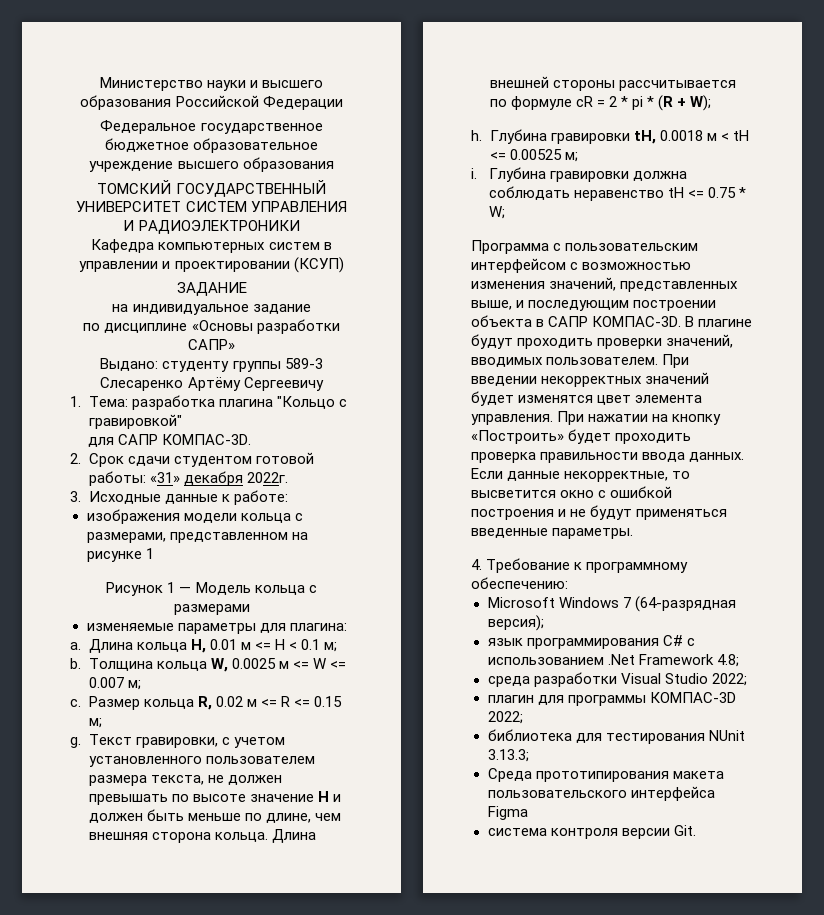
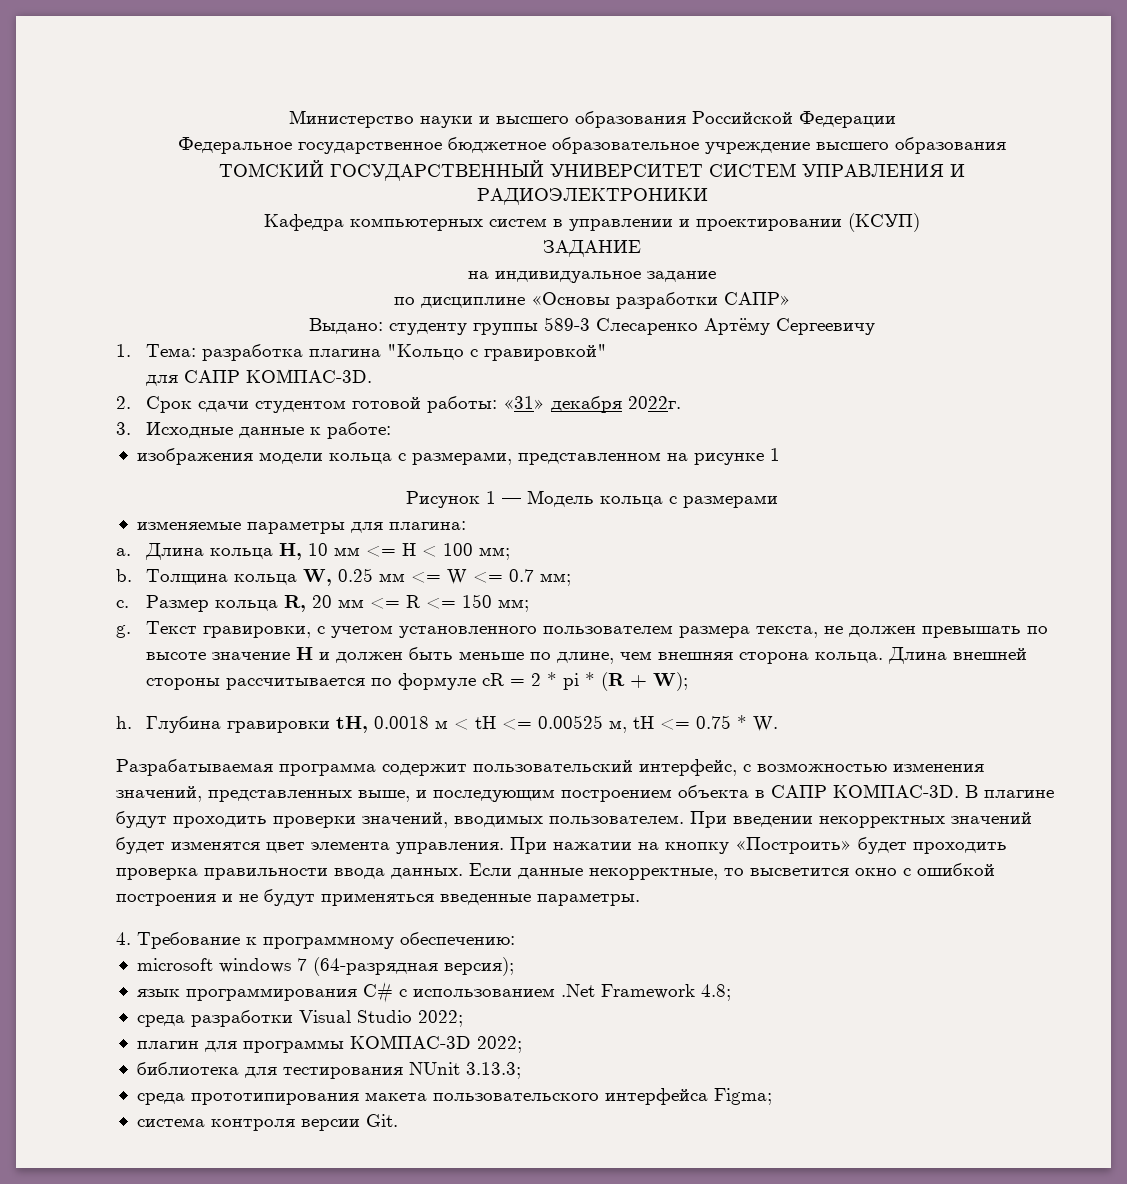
[209,639,251,650] 0.01 м -> [308,543,361,556] 10 мм
[300,639,337,652] 0.1 м; -> [443,543,511,560] 100 мм;
[231,658,289,669] 0.0025 м -> [338,568,406,582] 0.25 мм
[88,677,141,690] 0.007 м; -> [509,569,572,586] 0.7 мм;
[215,696,257,707] 0.02 м -> [312,595,365,608] 20 мм
[313,696,342,707] [88,718,102,728] 0.15 м; -> [462,594,530,612] 150 мм;
[564,152,578,162] [471,167,688,182] [489,186,747,201] [489,206,506,219] [471,240,699,254] [471,258,566,273] м; // i. Глубина гравировки должна соблюдать неравенство tH <= 0.75 * W; // Программа с пользовательским интерфейсом -> [609,715,779,733] [116,759,737,776] м, tH <= 0.75 * W. // Разрабатываемая программа содержит пользовательский интерфейс,
[633,300,717,311] построении -> [561,789,672,802] построением
[487,597,619,608] Microsoft Windows -> [136,958,291,973] microsoft windows
[487,768,532,782] Среда -> [136,1093,185,1105] среда
[487,806,528,820] Figma -> [713,1088,772,1105] Figma;

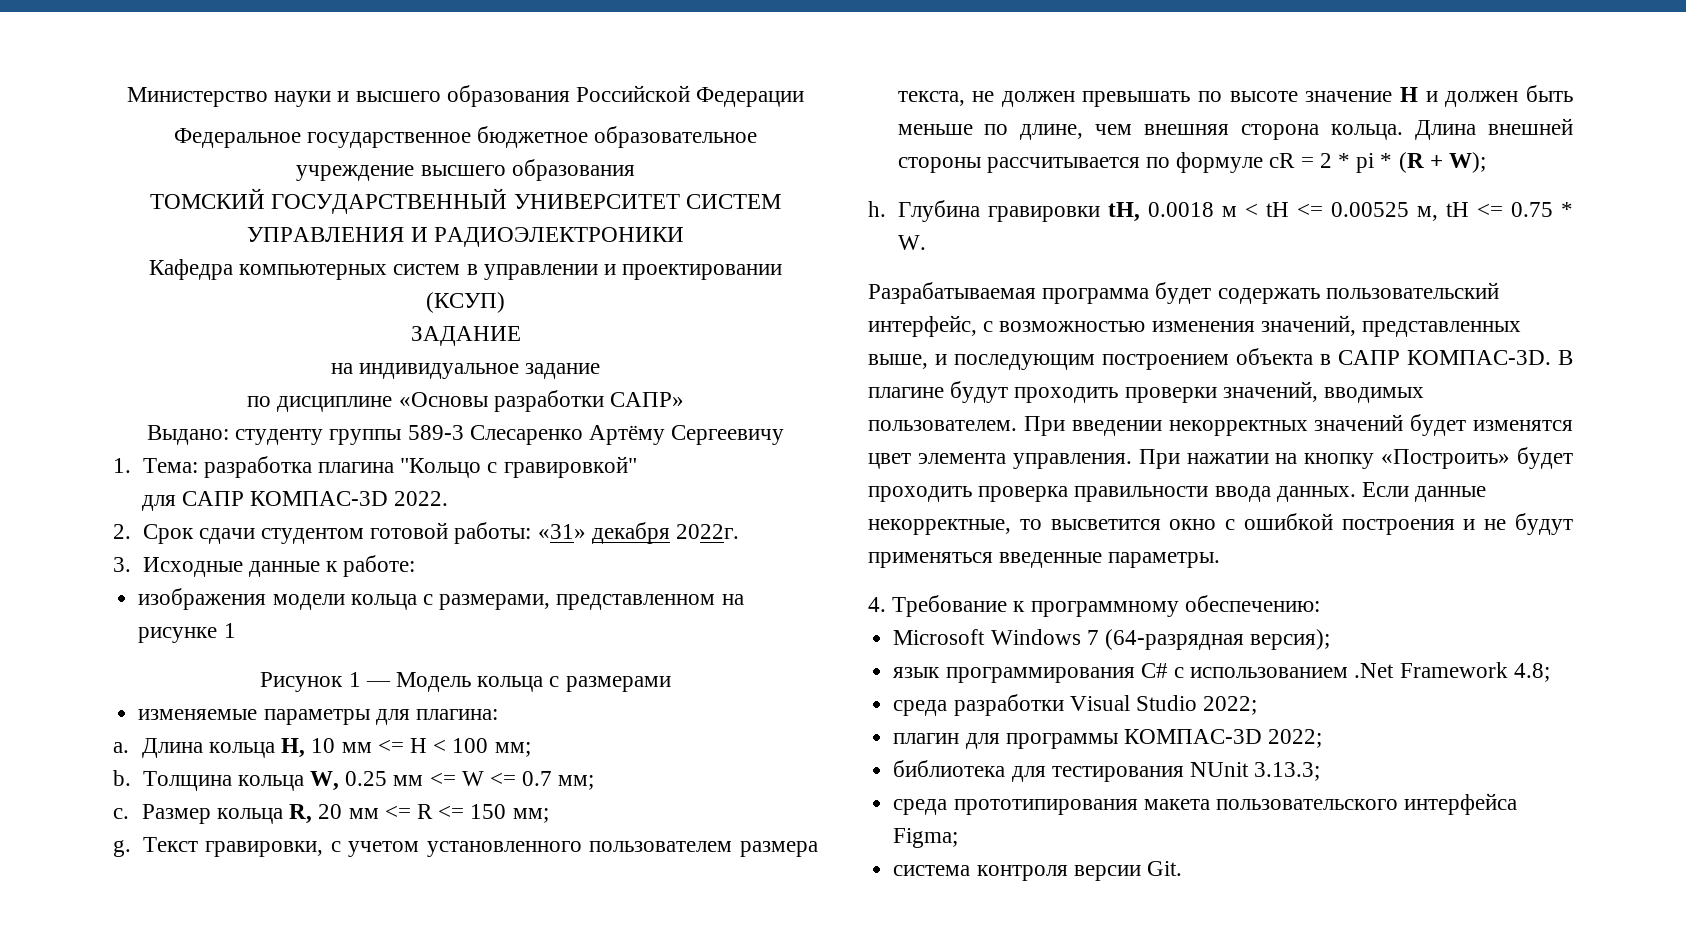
[246,369,373,383] КОМПАС-3D. -> [250,491,449,506] КОМПАС-3D 2022.
[382,764,467,776] содержит -> [1155,282,1320,304] будет содержать
[136,958,291,973] microsoft windows -> [893,629,1081,645] Microsoft Windows

